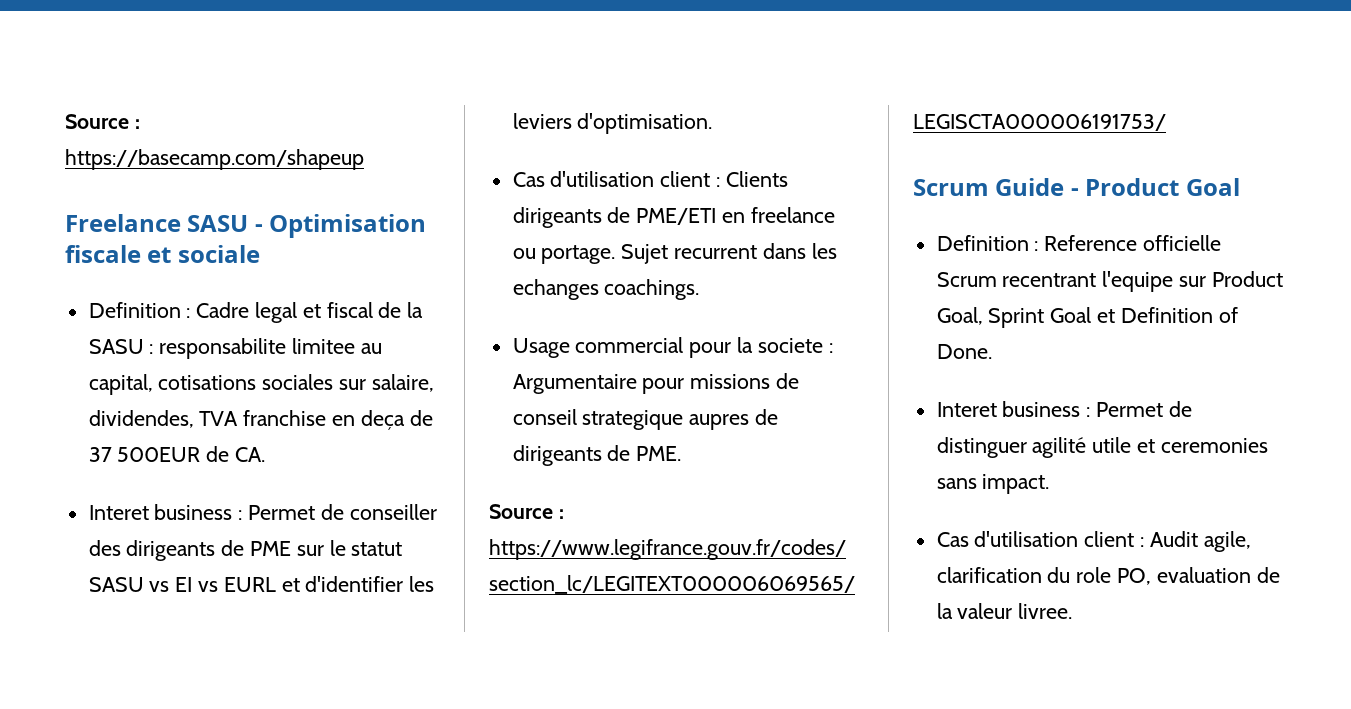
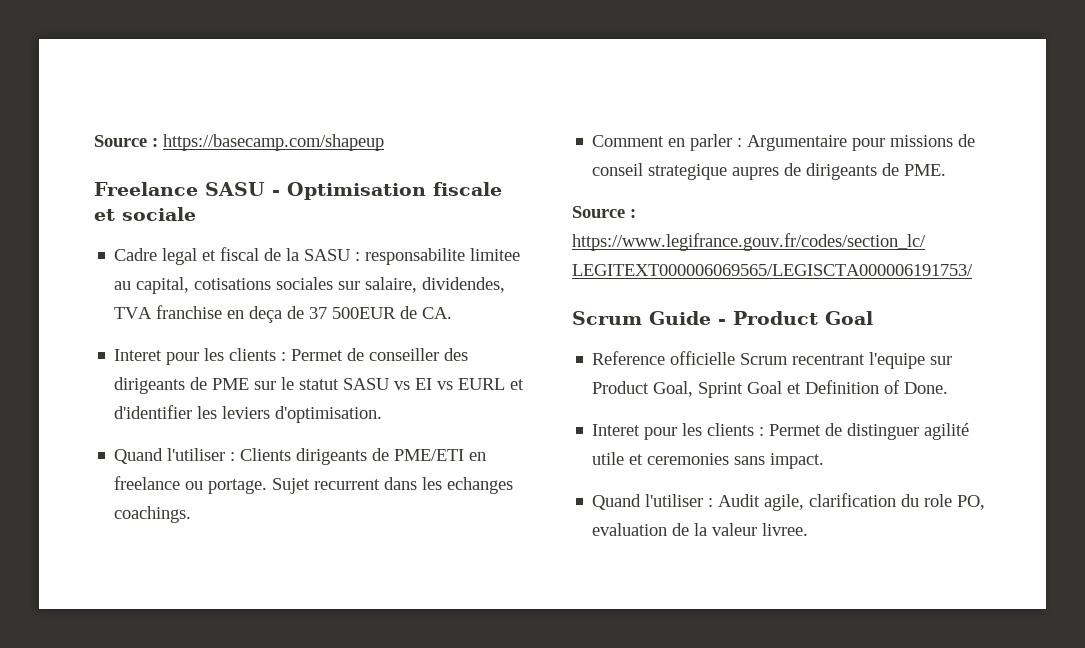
[88,302,191,318] Definition : -> (196, 214) none
[154,504,233,520] business -> [166,348,277,365] pour les clients
[512,171,711,187] Cas d'utilisation client -> [114,448,226,464] Quand l'utiliser
[512,337,823,358] Usage commercial pour la societe -> [592,134,733,151] Comment en parler
[936,235,1039,251] Definition : -> (873, 318) none
[1002,401,1081,417] business -> [644,423,755,440] pour les clients
[936,531,1135,547] Cas d'utilisation client -> [592,494,704,510] Quand l'utiliser

